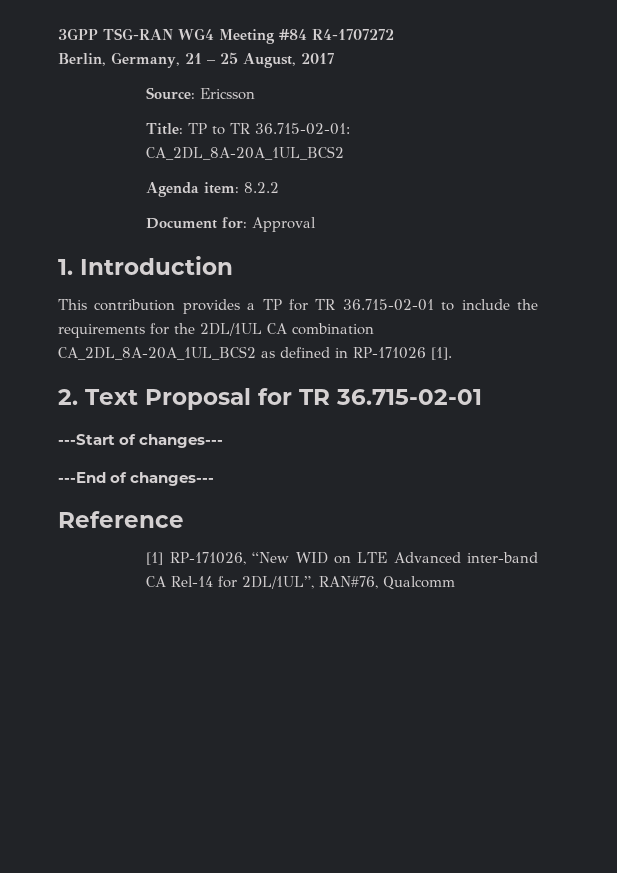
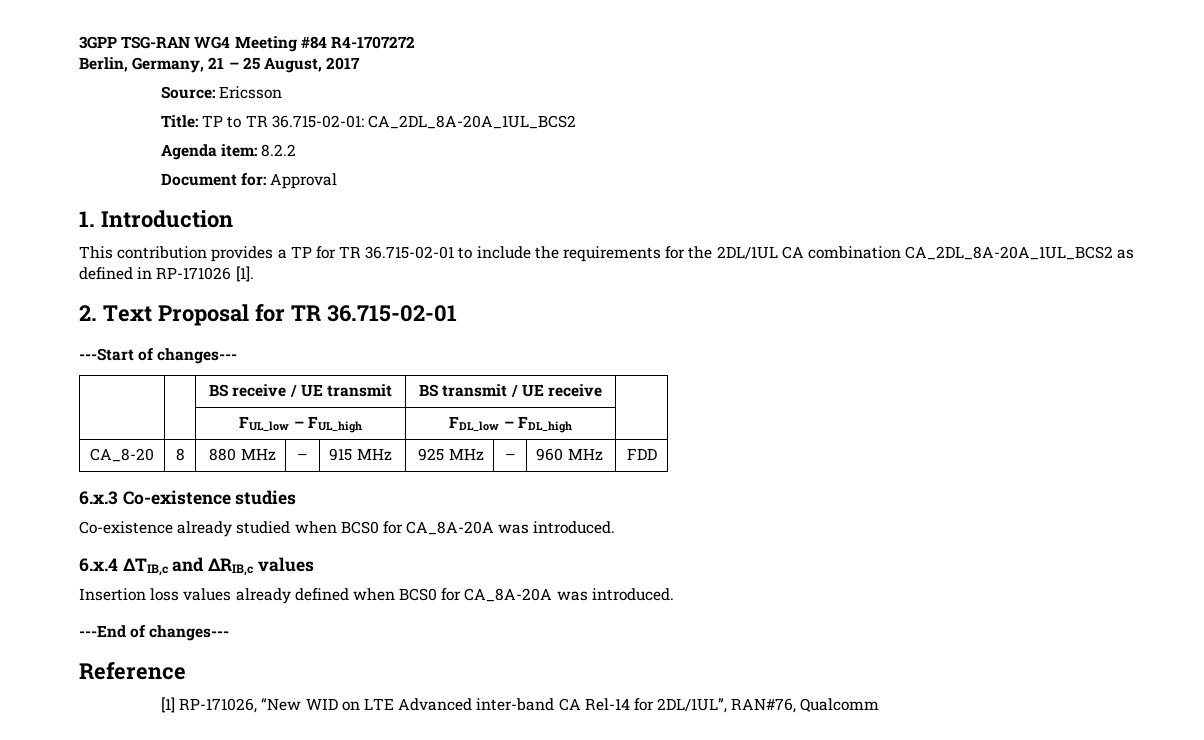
(224, 441) none -> [209,384,392,397] [419,384,602,397] [239,416,362,433] [449,416,572,433] [90,448,154,462] [175,448,185,461] [209,448,276,461] [297,453,308,460] [329,448,392,461] [418,448,484,461] [504,453,516,460] [536,448,603,461] [626,448,657,460] [79,490,297,505] [79,521,616,537] [79,557,314,576] [79,588,674,604] // | | BS receive / UE transmit | BS transmit / UE receive | // | | FUL_low – FUL_high | FDL_low – FDL_high | // CA_8-20 | 8 | 880 MHz | – | 915 MHz | 925 MHz | – | 960 MHz | FDD // 6.x.3 Co-existence studies // Co-existence already studied when BCS0 for CA_8A-20A was introduced. // 6.x.4 ΔTIB,c and ΔRIB,c values // Insertion loss values already defined when BCS0 for CA_8A-20A was introduced.

